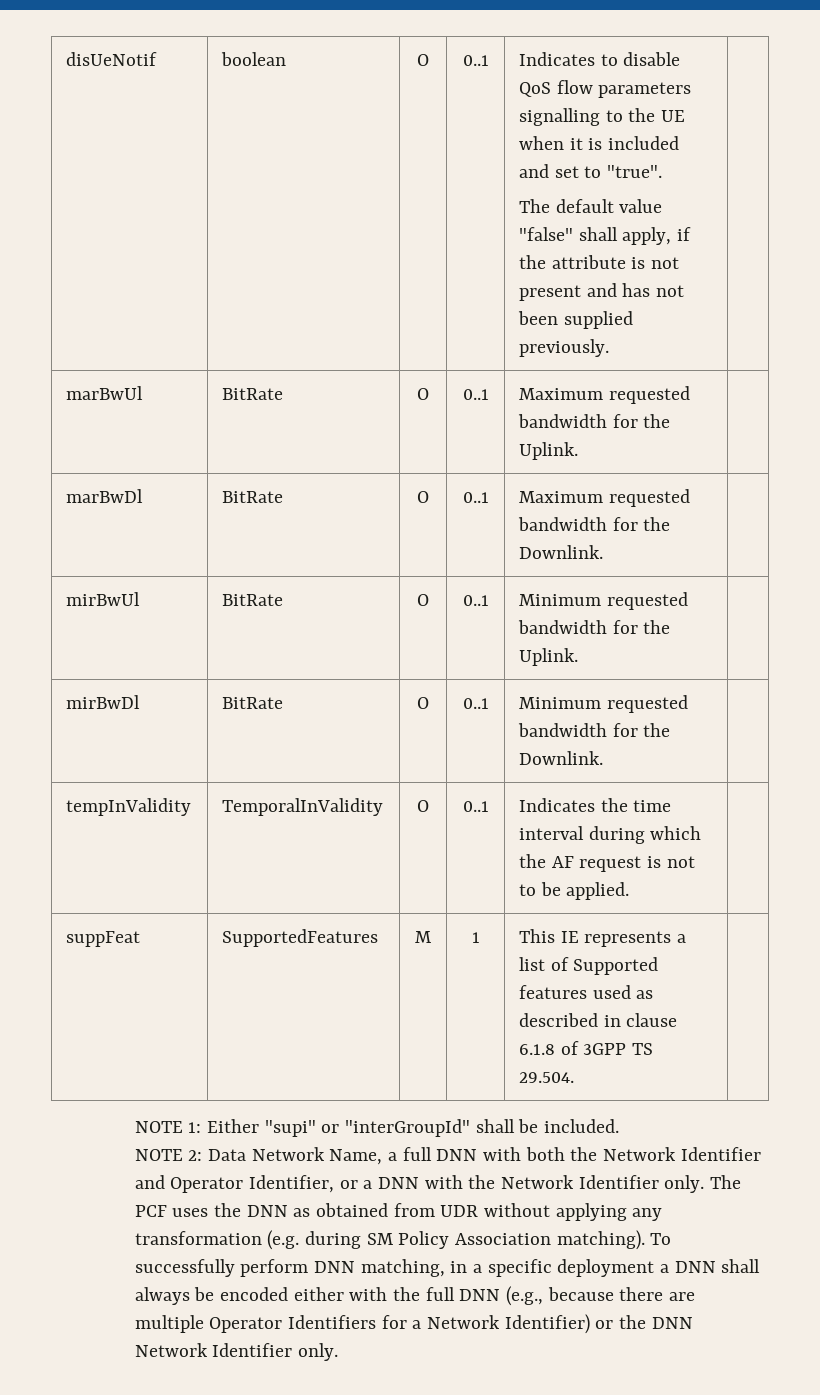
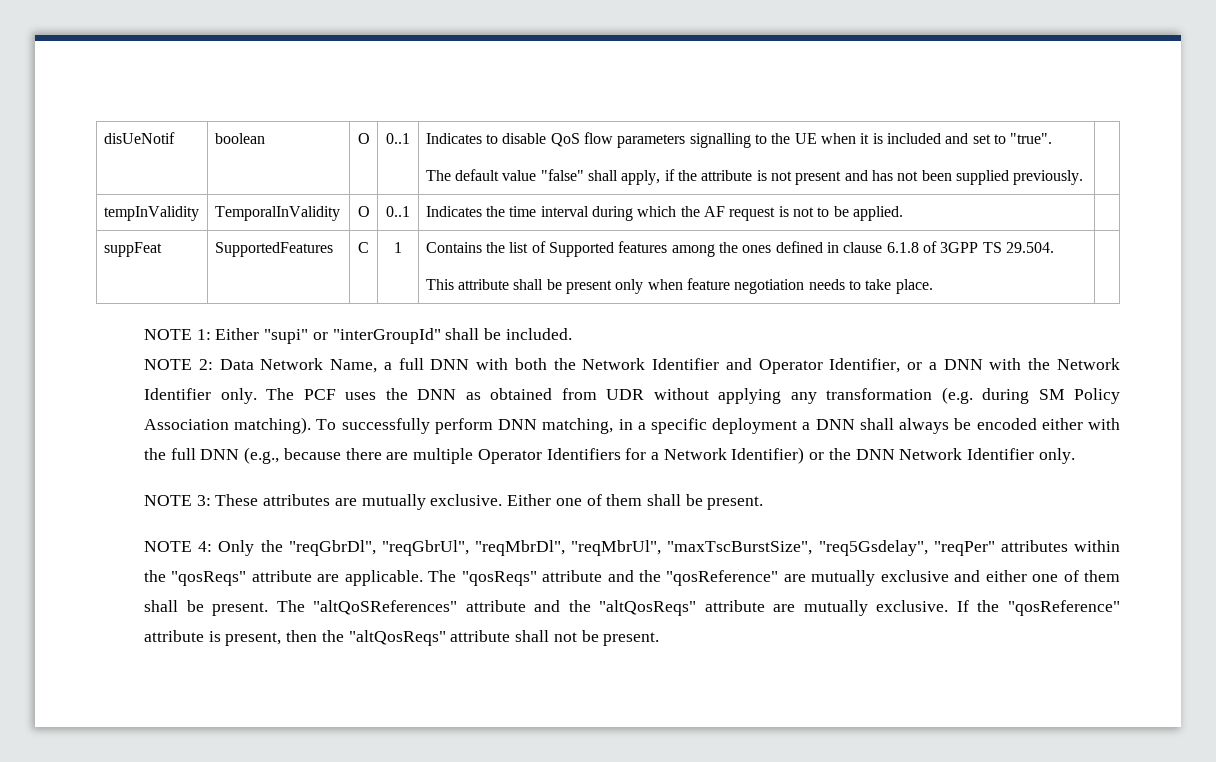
[66,386,144,400] [222,388,284,400] [417,388,429,400] [462,389,489,400] [519,386,690,404] [518,414,671,428] [519,442,579,460] [66,489,144,503] [222,491,284,503] [417,491,429,503] [462,492,489,503] [519,489,690,507] [518,517,671,531] [519,545,604,559] [66,592,141,606] [222,594,284,606] [417,594,429,606] [462,595,489,606] [519,592,688,610] [518,620,671,634] [519,648,579,666] [66,695,141,709] [222,697,284,709] [417,697,429,709] [462,698,489,709] [519,695,688,713] [518,723,671,737] [519,751,604,765] // marBwUl | BitRate | O | 0..1 | Maximum requested bandwidth for the Uplink. | // marBwDl | BitRate | O | 0..1 | Maximum requested bandwidth for the Downlink. | // mirBwUl | BitRate | O | 0..1 | Minimum requested bandwidth for the Uplink. | // mirBwDl | BitRate | O | 0..1 | Minimum requested bandwidth for the Downlink. | -> (1084, 177) none
[415,931,431,943] [471,932,480,943] [519,929,687,947] [519,957,659,975] [519,985,654,999] [519,1013,599,1027] M | 1 | This IE represents a list of Supported features used as described -> [358,242,369,253] [394,242,403,253] [425,241,823,257] C | 1 | Contains the list of Supported features among the ones defined
(575, 1077) none -> [425,278,933,294] // This attribute shall be present only when feature negotiation needs to take place.
(339, 1352) none -> [144,494,764,510] [144,540,1120,556] [144,570,1121,586] [144,600,1121,616] [144,630,660,646] // NOTE 3: These attributes are mutually exclusive. Either one of them shall be present. // NOTE 4: Only the "reqGbrDl", "reqGbrUl", "reqMbrDl", "reqMbrUl", "maxTscBurstSize", "req5Gsdelay", "reqPer" attributes within the "qosReqs" attribute are applicable. The "qosReqs" attribute and the "qosReference" are mutually exclusive and either one of them shall be present. The "altQoSReferences" attribute and the "altQosReqs" attribute are mutually exclusive. If the "qosReference" attribute is present, then the "altQosReqs" attribute shall not be present.

